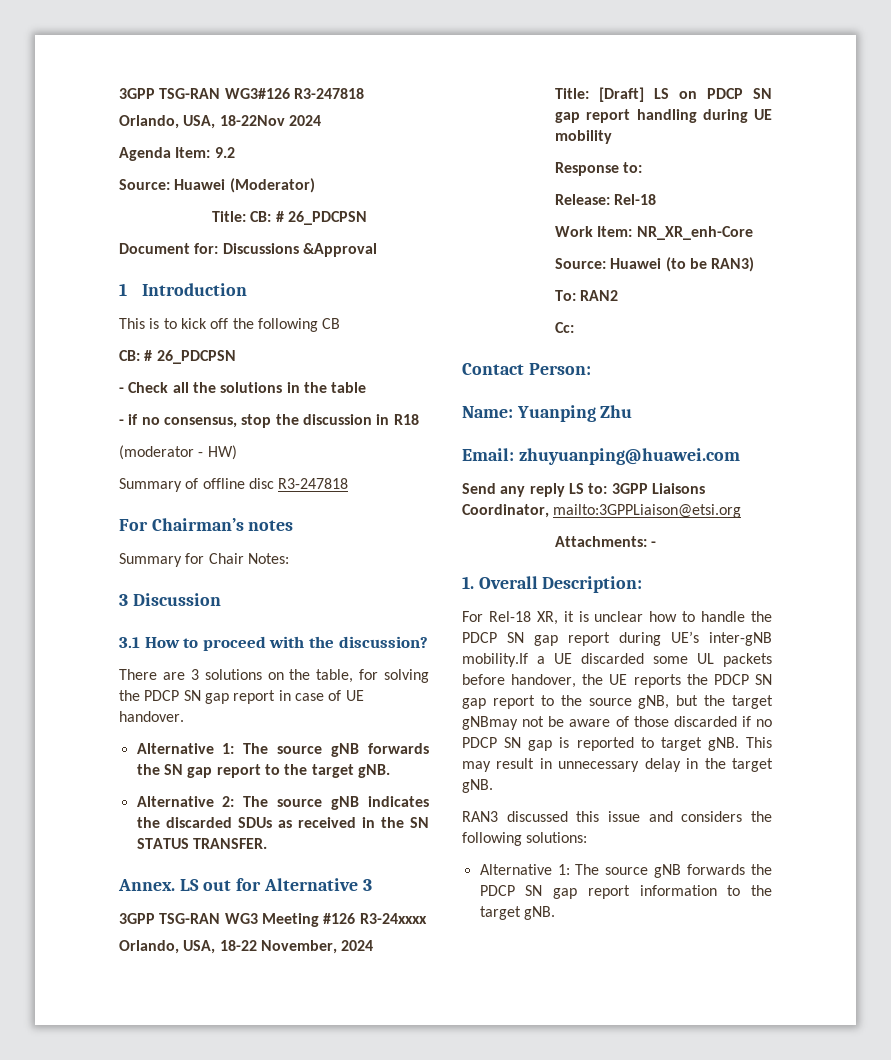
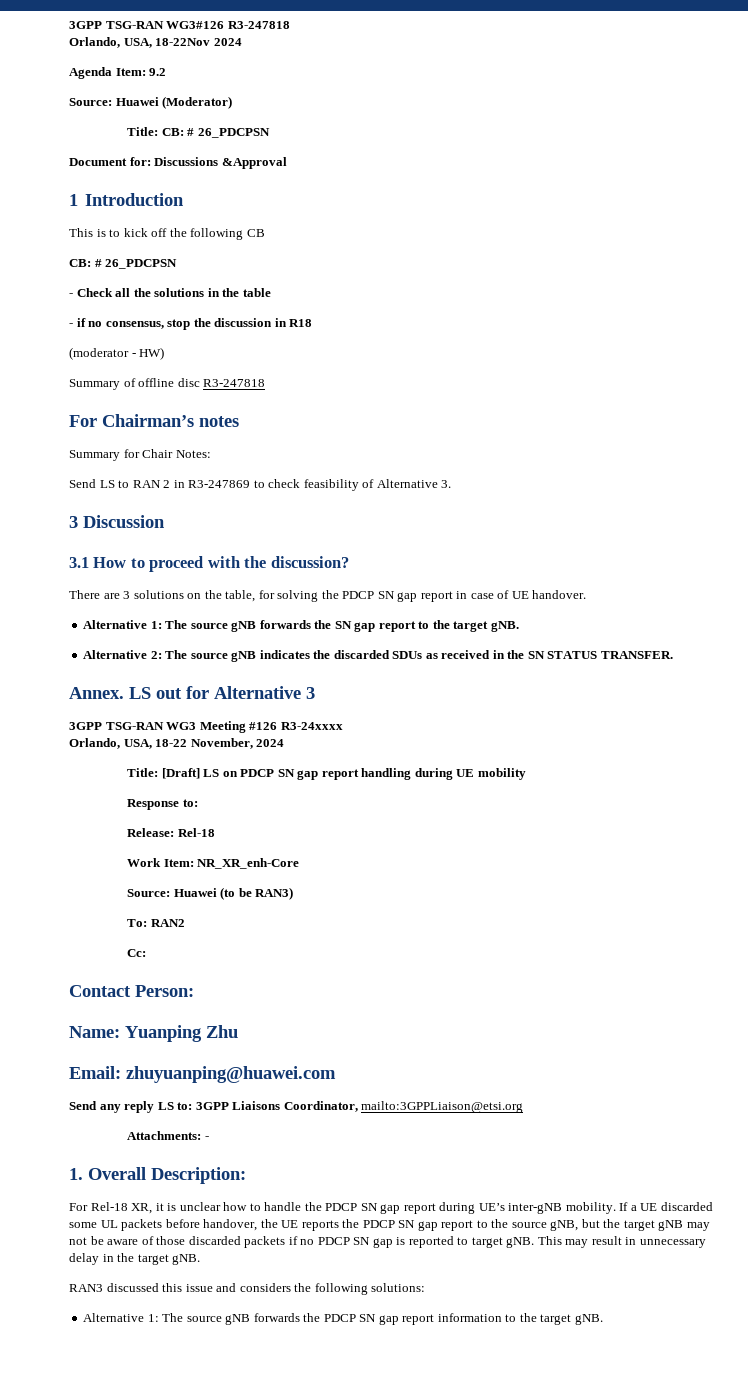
(289, 558) none -> [69,479,452,491] // Send LS to RAN 2 in R3-247869 to check feasibility of Alternative 3.
[462,653,528,667] mobility.If -> [565,1202,629,1214] mobility. If
[462,716,518,730] gNBmay -> [658,1220,710,1231] gNB may
(737, 721) none -> [244,1236,286,1248] packets

